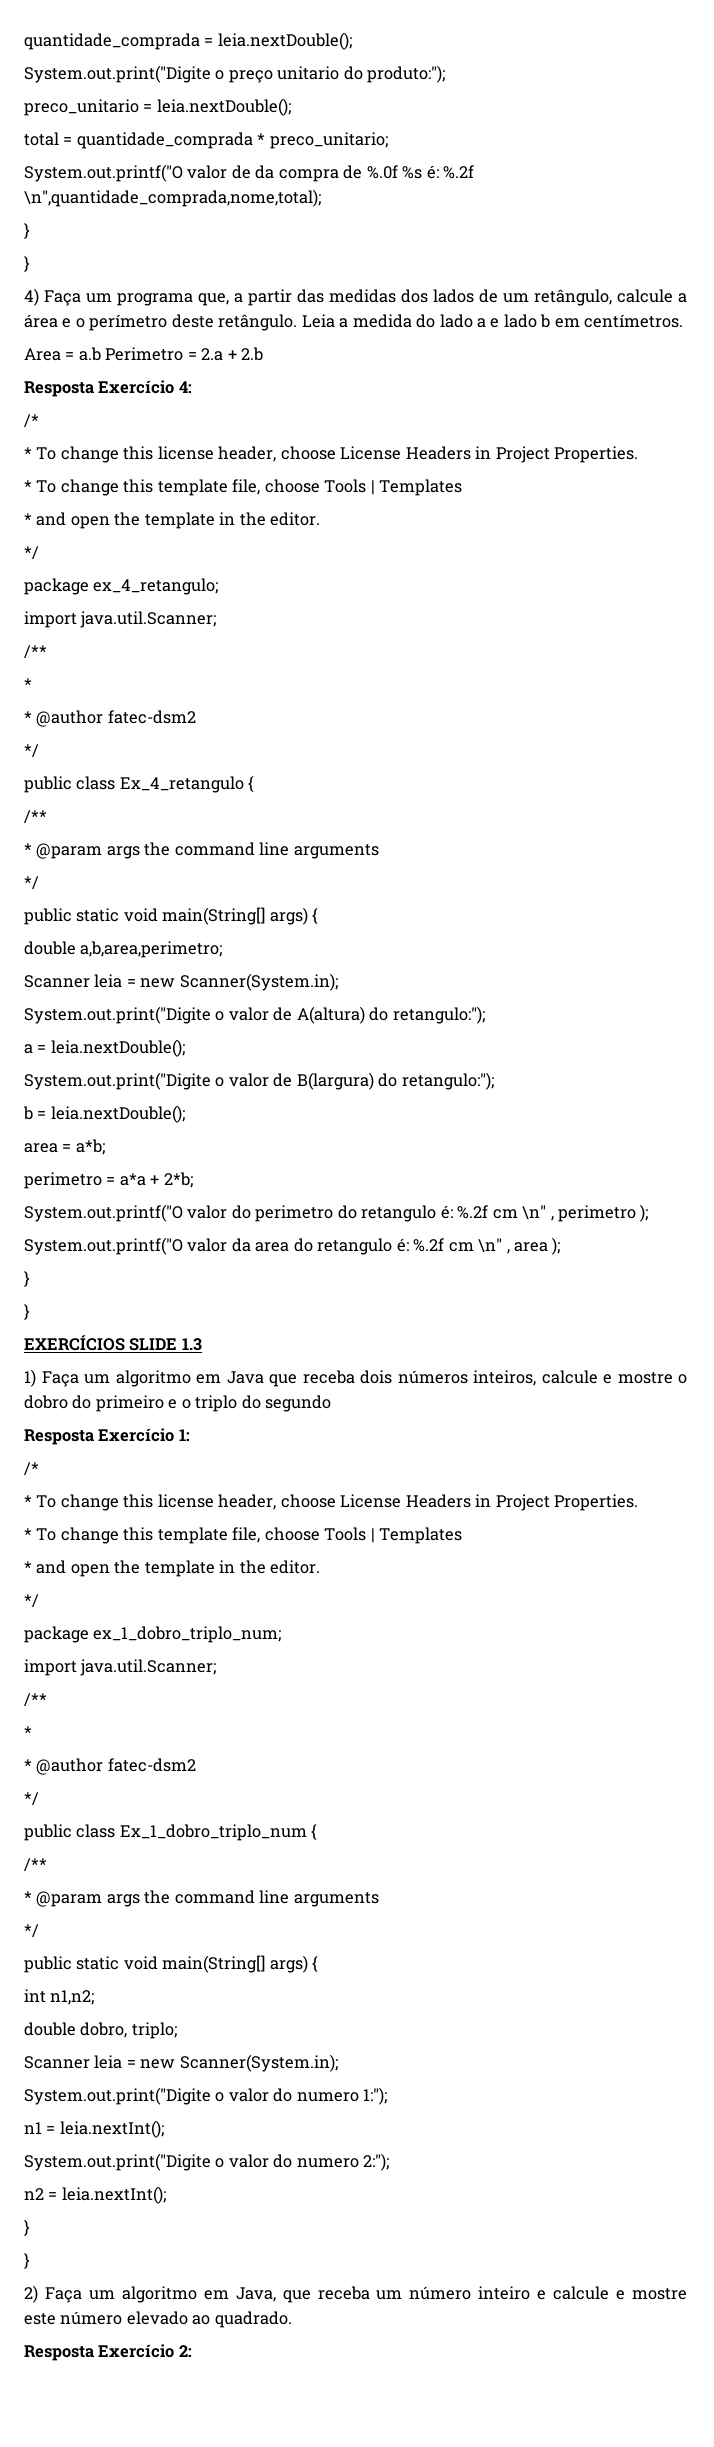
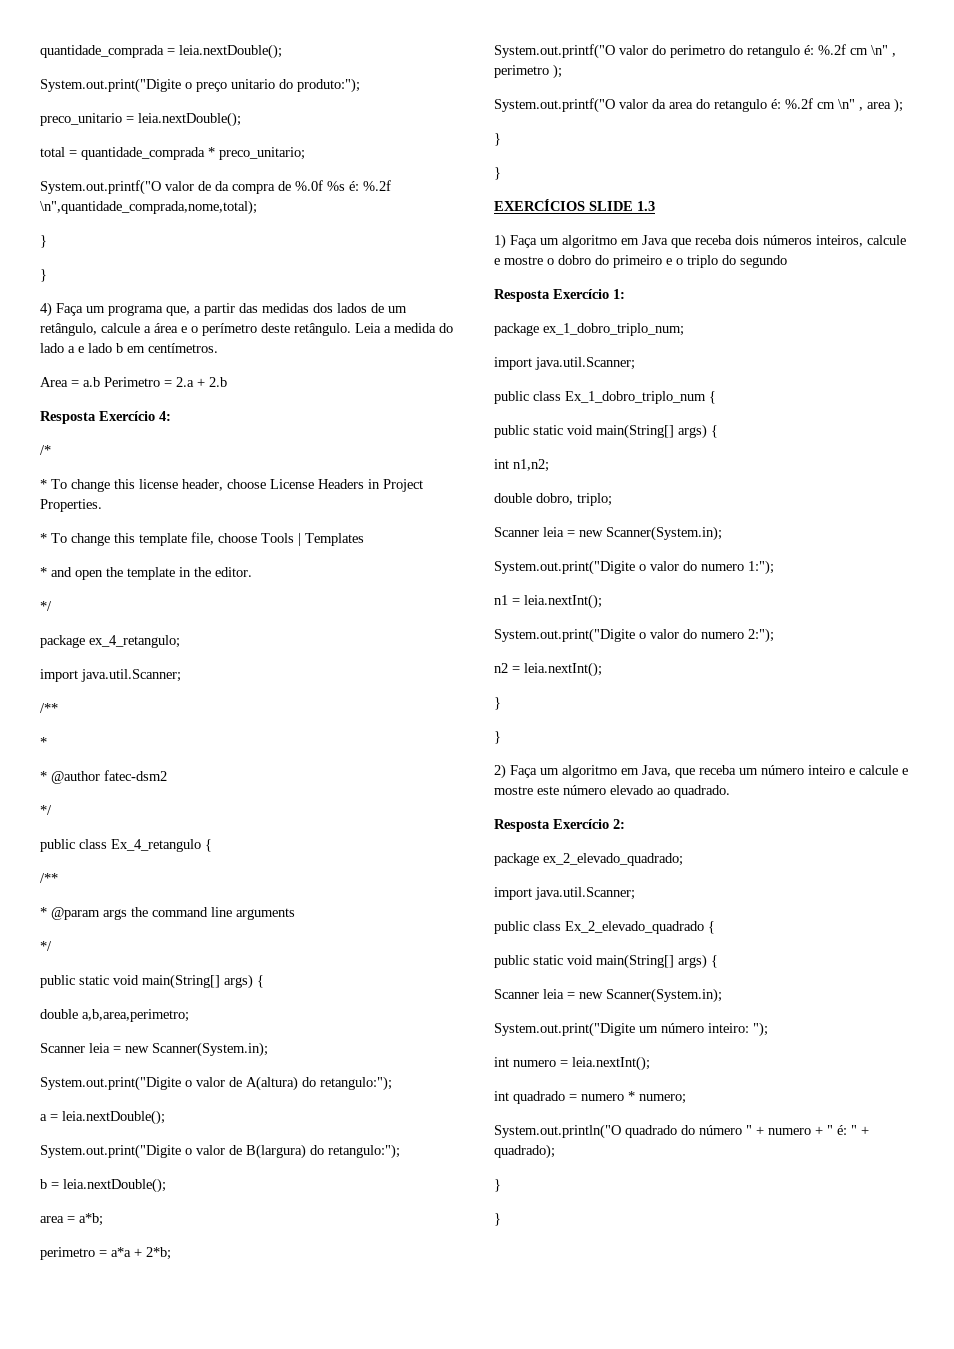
[24,1462,39,1476] [24,1494,639,1511] [24,1527,463,1544] [24,1560,321,1577] [24,1594,39,1608] [24,1626,282,1643] [24,1659,217,1676] [24,1693,47,1707] [24,1726,32,1738] [24,1758,196,1775] [24,1792,39,1806] [24,1824,318,1841] [24,1858,47,1872] [24,1890,379,1907] [24,1924,39,1938] /* // * To change this license header, choose License Headers in Project Properties. // * To change this template file, choose Tools | Templates // * and open the template in the editor. // */ // package ex_1_dobro_triplo_num; // import java.util.Scanner; // /** // * // * @author fatec-dsm2 // */ // public class Ex_1_dobro_triplo_num { // /** // * @param args the command line arguments // */ -> [494,323,684,336] [494,357,635,370] [494,391,716,404] package ex_1_dobro_triplo_num; // import java.util.Scanner; // public class Ex_1_dobro_triplo_num {
(192, 2351) none -> [494,853,683,866] [494,887,635,900] [494,921,715,934] [494,954,718,969] [494,988,722,1003] [494,1022,768,1037] [494,1056,650,1071] [494,1091,686,1104] [494,1124,869,1139] [494,1144,555,1159] [494,1179,501,1192] [494,1213,501,1226] // package ex_2_elevado_quadrado; // import java.util.Scanner; // public class Ex_2_elevado_quadrado { // public static void main(String[] args) { // Scanner leia = new Scanner(System.in); // System.out.print("Digite um número inteiro: "); // int numero = leia.nextInt(); // int quadrado = numero * numero; // System.out.println("O quadrado do número " + numero + " é: " + quadrado); // } // }

